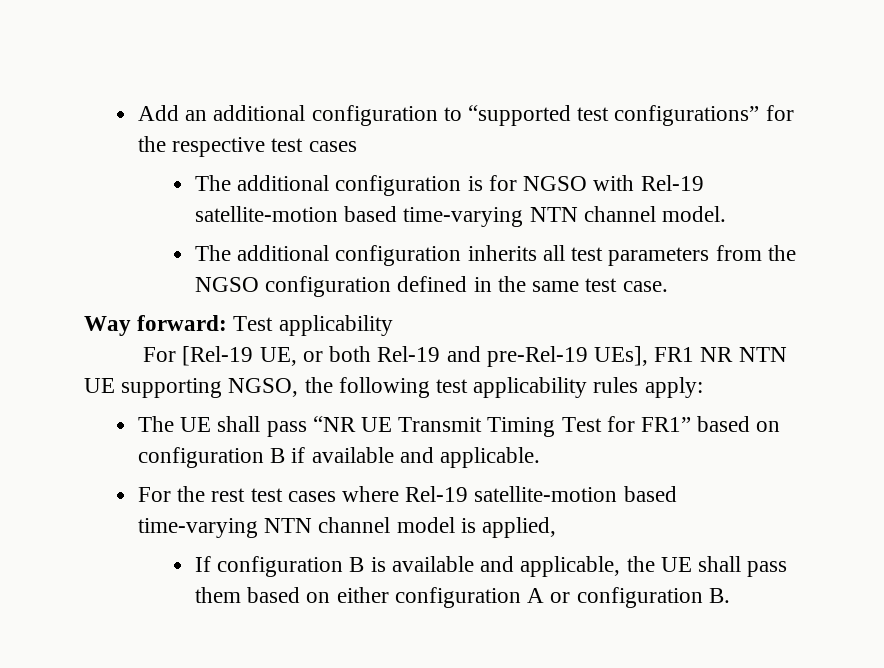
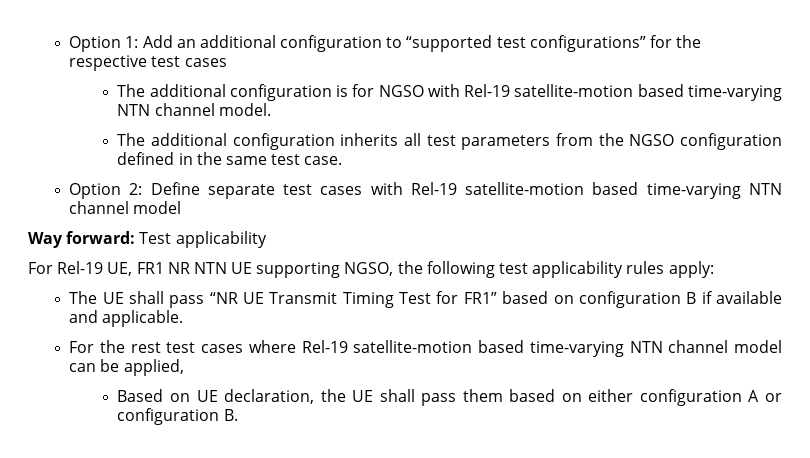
(137, 113) none -> [69,36,139,52] Option 1:
(668, 286) none -> [69,182,782,199] [69,201,182,214] // Option 2: Define separate test cases with Rel-19 satellite-motion based time-varying NTN channel model
[182,346,648,367] [Rel-19 UE, or both Rel-19 and pre-Rel-19 UEs], -> [57,261,133,276] Rel-19 UE,
[460,518,476,533] is -> [69,359,120,372] can be
[195,556,621,577] If configuration B is available and applicable, -> [117,389,315,404] Based on UE declaration,

